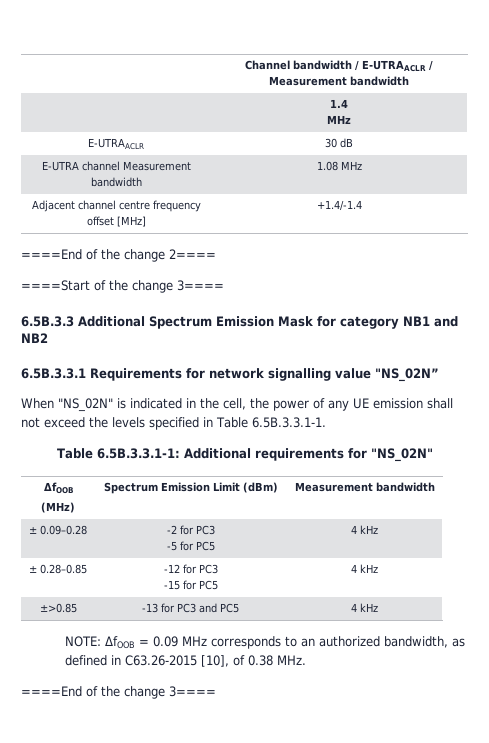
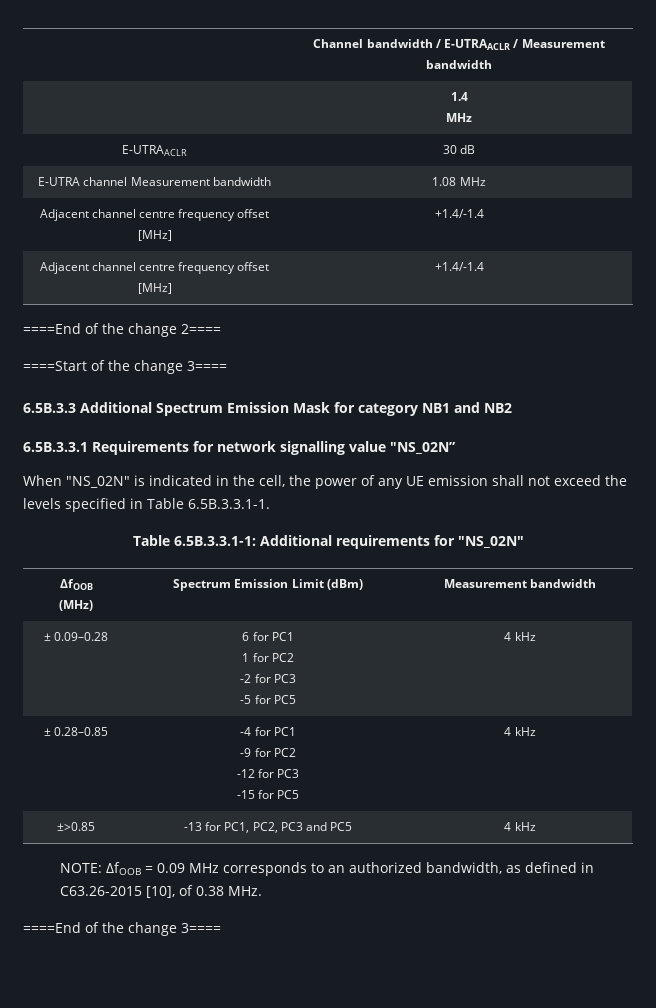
(362, 205) none -> [39,262,270,274] [137,283,172,294] [434,262,484,271] // Adjacent channel centre frequency offset [MHz] | +1.4/-1.4
(87, 530) none -> [242,632,294,641] [242,653,294,662] 6 for PC1 // 1 for PC2 //
(87, 569) none -> [240,727,296,736] [240,748,296,757] -4 for PC1 // -9 for PC2 //
(175, 608) none -> [224,822,278,833] PC1, PC2,

